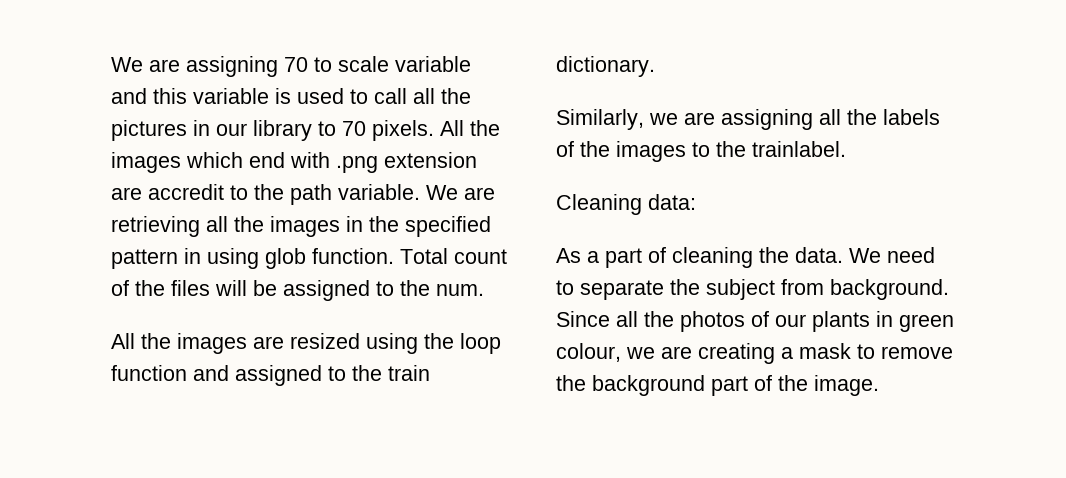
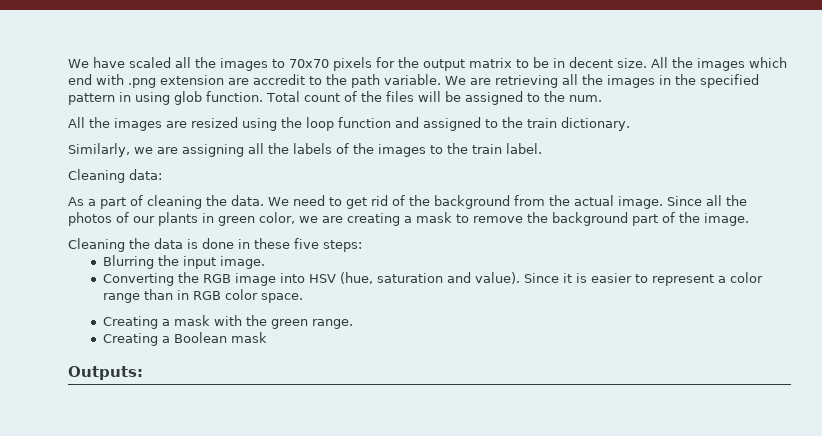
[111,56,471,77] [111,88,471,104] [111,120,434,141] We are assigning 70 to scale variable and this variable is used to call all the pictures in our library to 70 pixels. -> [68,57,647,71] We have scaled all the images to 70x70 pixels for the output matrix to be in decent size.
[752,141,846,157] trainlabel. -> [472,143,542,154] train label.
[580,279,949,300] separate the subject from background. -> [346,195,663,209] get rid of the background from the actual image.
[556,343,621,362] colour, -> [259,212,295,224] color,
(879, 385) none -> [68,238,362,252] [102,255,265,269] [102,272,763,286] [102,289,303,303] [102,315,353,329] [102,332,267,346] [68,366,143,380] // Cleaning the data is done in these five steps: // Blurring the input image. // Converting the RGB image into HSV (hue, saturation and value). Since it is easier to represent a color range than in RGB color space. // Creating a mask with the green range. // Creating a Boolean mask // Outputs:

